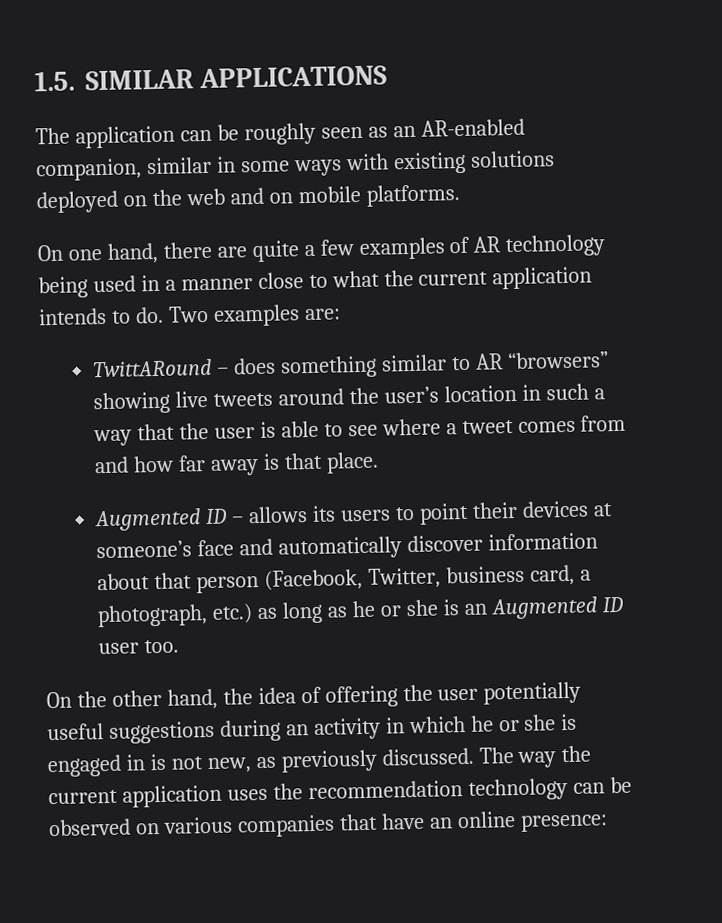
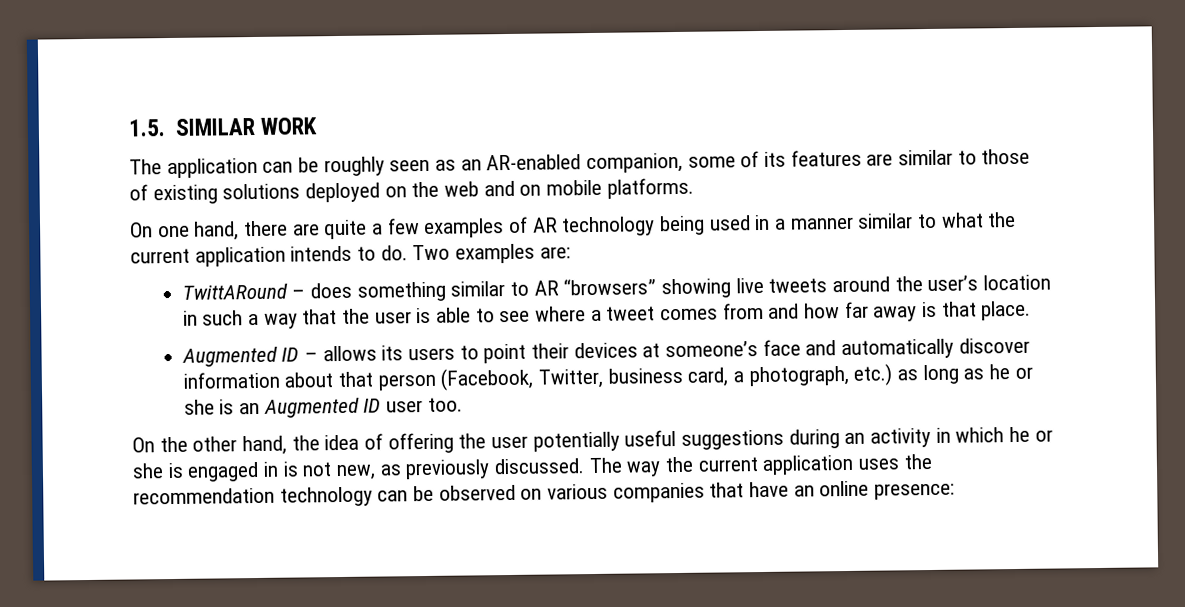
[199,65,388,89] APPLICATIONS -> [259,117,317,135] WORK
[146,153,389,177] similar in some ways with -> [687,148,1031,168] [129,184,148,201] some of its features are similar to those of
[257,272,304,289] close -> [857,213,914,229] similar

